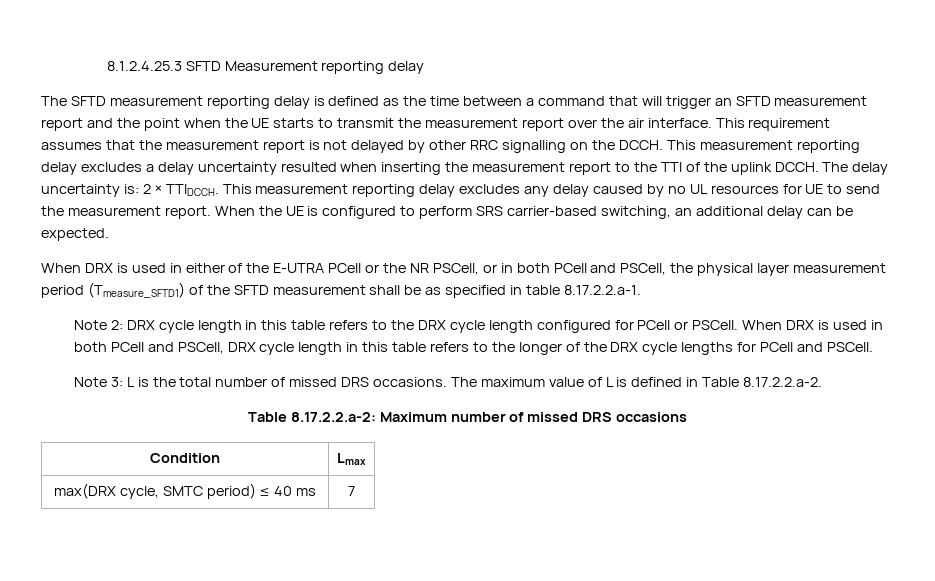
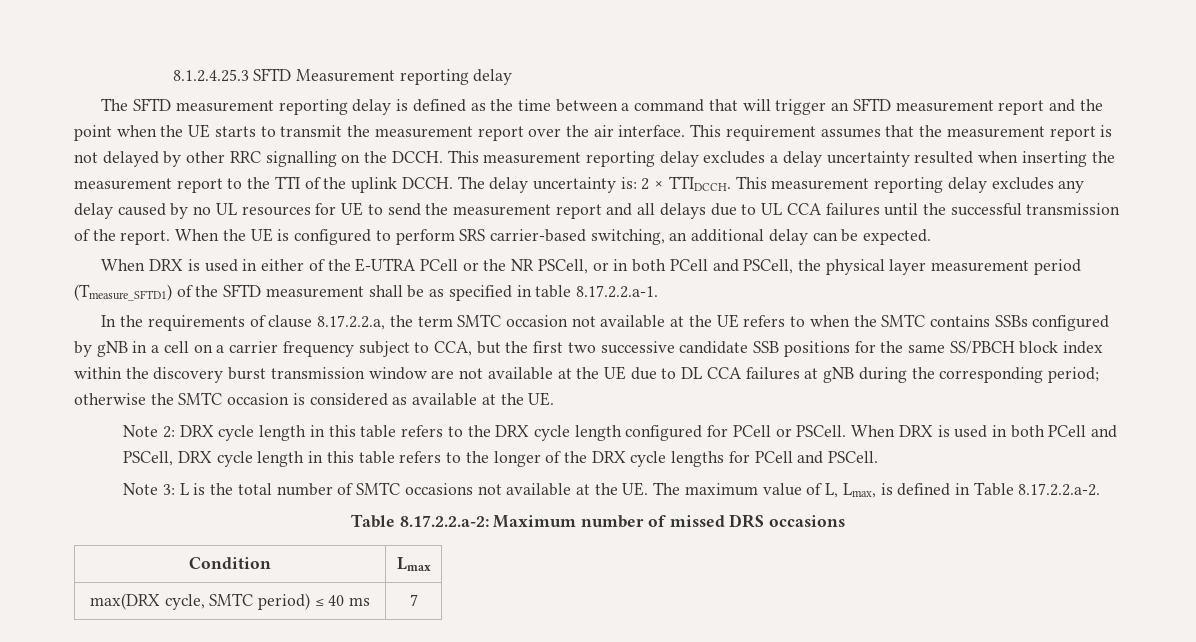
(161, 211) none -> [555,203,1121,219] [74,229,116,241] report and all delays due to UL CCA failures until the successful transmission of the
(641, 290) none -> [101,314,1110,331] [74,341,1104,357] [74,366,1099,383] [74,392,555,406] // In the requirements of clause 8.17.2.2.a, the term SMTC occasion not available at the UE refers to when the SMTC contains SSBs configured by gNB in a cell on a carrier frequency subject to CCA, but the first two successive candidate SSB positions for the same SS/PBCH block index within the discovery burst transmission window are not available at the UE due to DL CCA failures at gNB during the corresponding period; otherwise the SMTC occasion is considered as available at the UE.
[289,377,447,387] missed DRS occasions. -> [356,482,649,496] SMTC occasions not available at the UE.
[605,377,614,387] L -> [825,483,876,498] L, Lmax,

